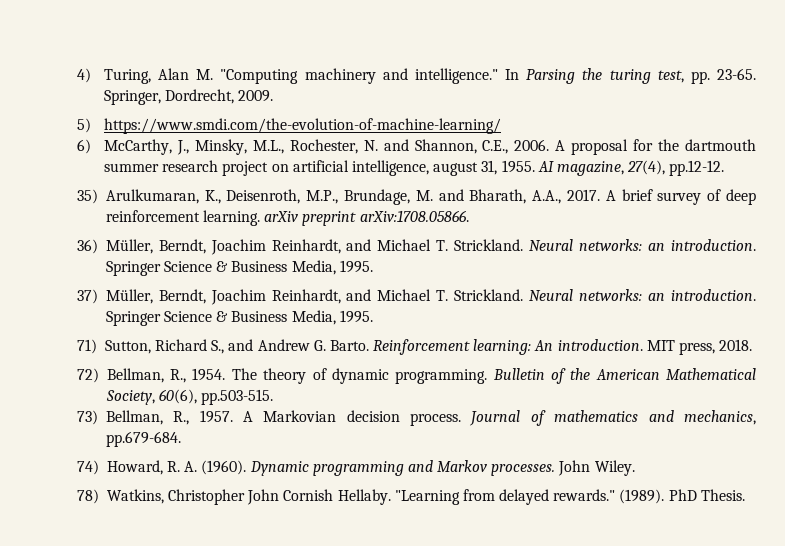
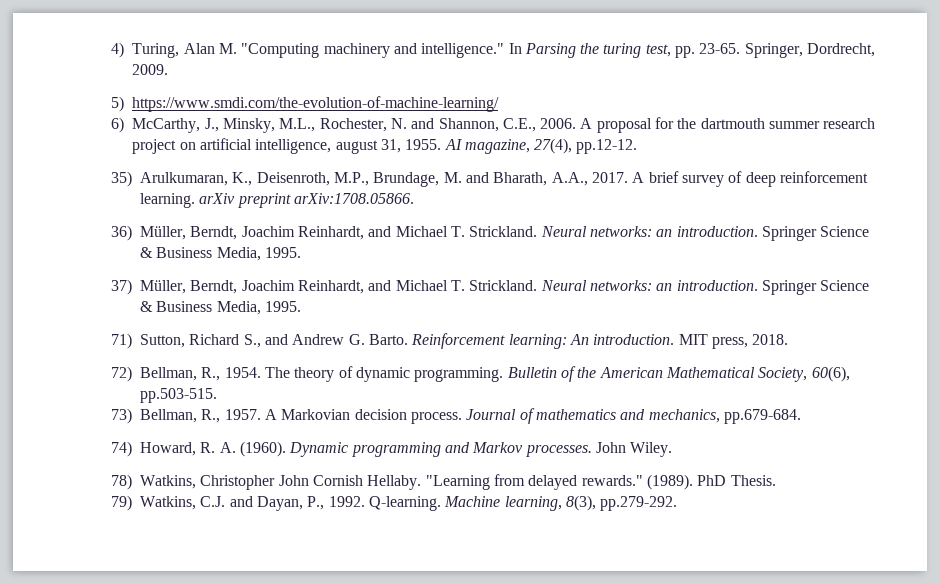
(745, 495) none -> [111,495,678,511] // 79) Watkins, C.J. and Dayan, P., 1992. Q-learning. Machine learning, 8(3), pp.279-292.

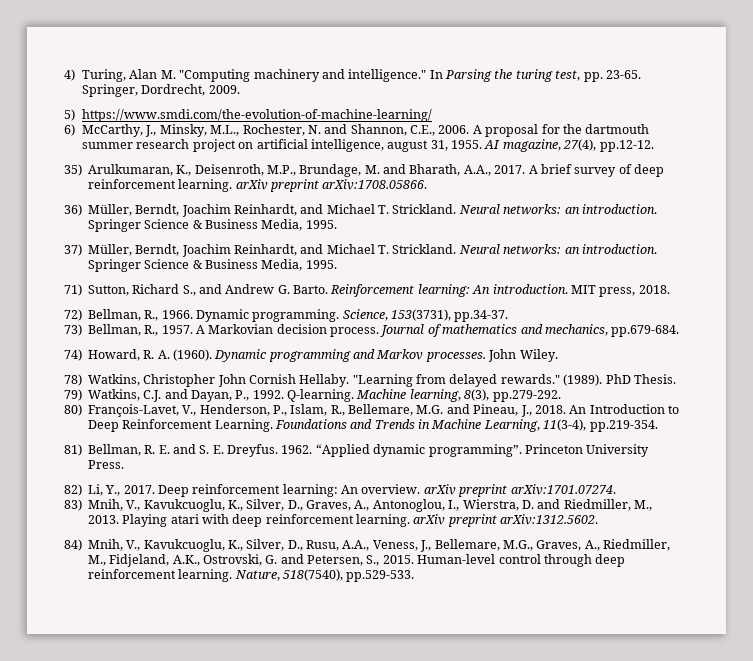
[224,366,850,382] [140,388,218,403] 1954. The theory of dynamic programming. Bulletin of the American Mathematical Society, 60(6), pp.503-515. -> [161,309,509,322] 1966. Dynamic programming. Science, 153(3731), pp.34-37.
(678, 503) none -> [63,404,680,417] [87,419,658,432] [63,444,650,457] [87,460,124,469] [63,484,616,497] [63,499,653,512] [87,514,599,527] [63,539,671,552] [87,554,626,567] [87,569,415,582] // 80) François-Lavet, V., Henderson, P., Islam, R., Bellemare, M.G. and Pineau, J., 2018. An Introduction to Deep Reinforcement Learning. Foundations and Trends in Machine Learning, 11(3-4), pp.219-354. // 81) Bellman, R. E. and S. E. Dreyfus. 1962. “Applied dynamic programming”. Princeton University Press. // 82) Li, Y., 2017. Deep reinforcement learning: An overview. arXiv preprint arXiv:1701.07274. // 83) Mnih, V., Kavukcuoglu, K., Silver, D., Graves, A., Antonoglou, I., Wierstra, D. and Riedmiller, M., 2013. Playing atari with deep reinforcement learning. arXiv preprint arXiv:1312.5602. // 84) Mnih, V., Kavukcuoglu, K., Silver, D., Rusu, A.A., Veness, J., Bellemare, M.G., Graves, A., Riedmiller, M., Fidjeland, A.K., Ostrovski, G. and Petersen, S., 2015. Human-level control through deep reinforcement learning. Nature, 518(7540), pp.529-533.

